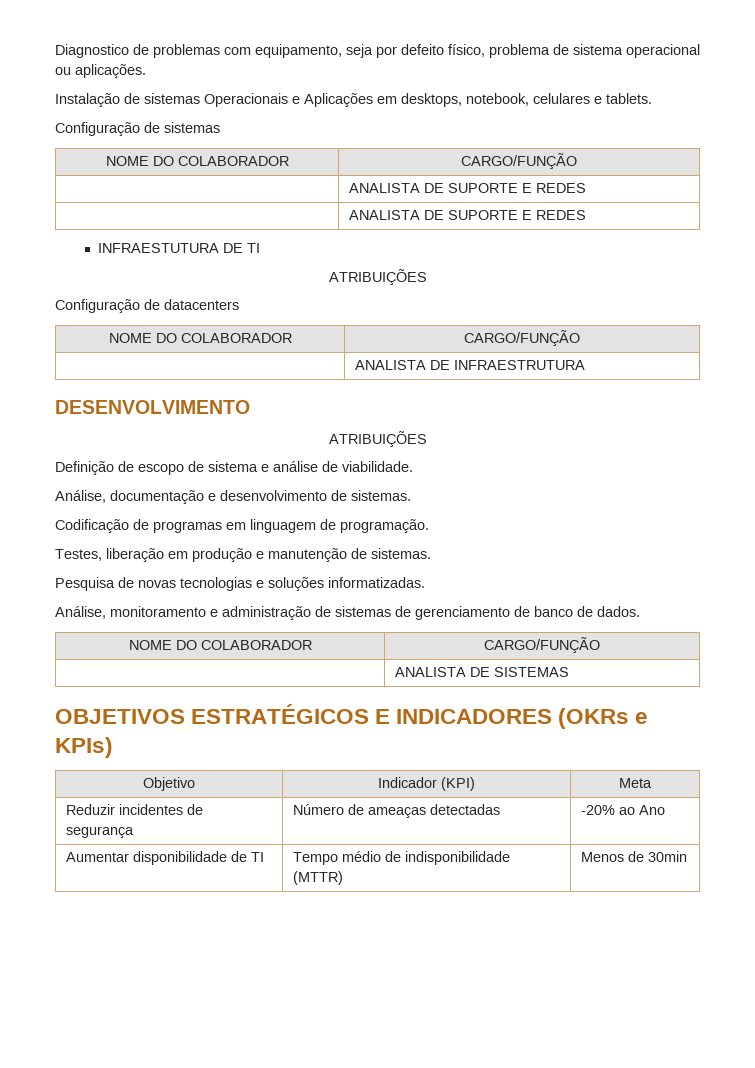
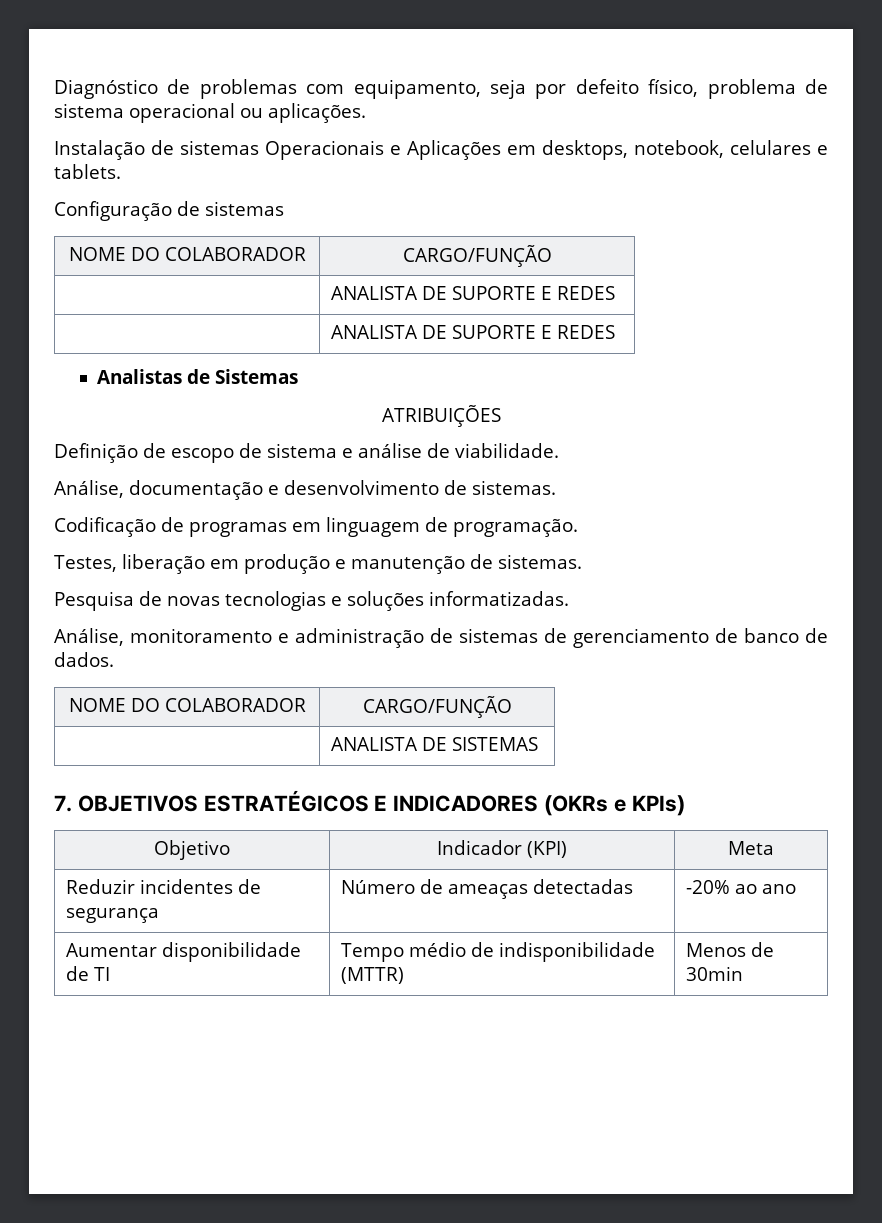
[55,44,129,58] Diagnostico -> [54,79,158,99] Diagnóstico
[97,243,260,253] [328,269,427,285] [55,299,239,313] [108,333,292,343] [464,330,580,346] [355,360,586,370] [55,400,250,414] INFRAESTUTURA DE TI // ATRIBUIÇÕES // Configuração de datacenters // NOME DO COLABORADOR | CARGO/FUNÇÃO // | ANALISTA DE INFRAESTRUTURA // DESENVOLVIMENTO -> [96,369,298,384] Analistas de Sistemas
(570, 672) none -> [54,795,72,812] 7.
[639,805,666,815] Ano -> [762,884,797,894] ano

